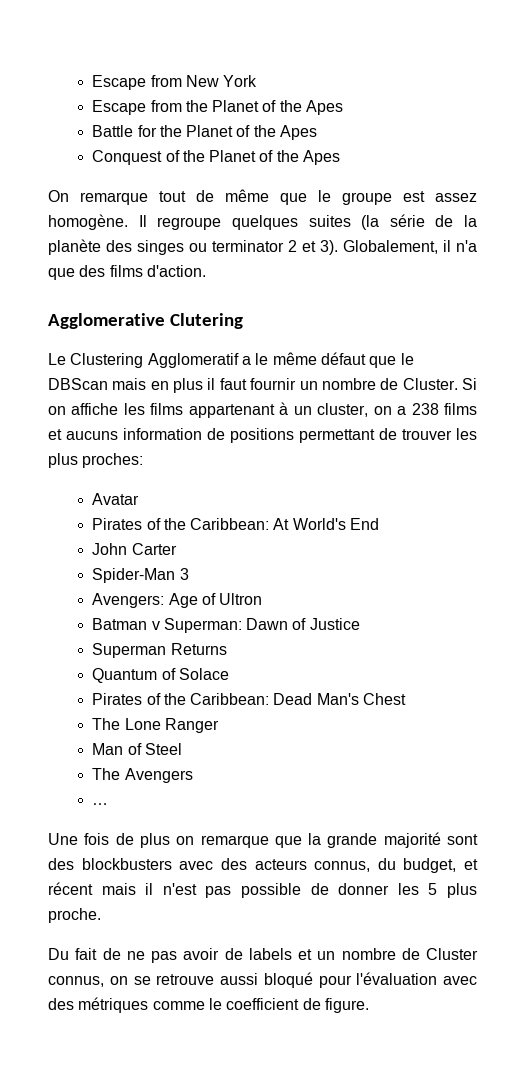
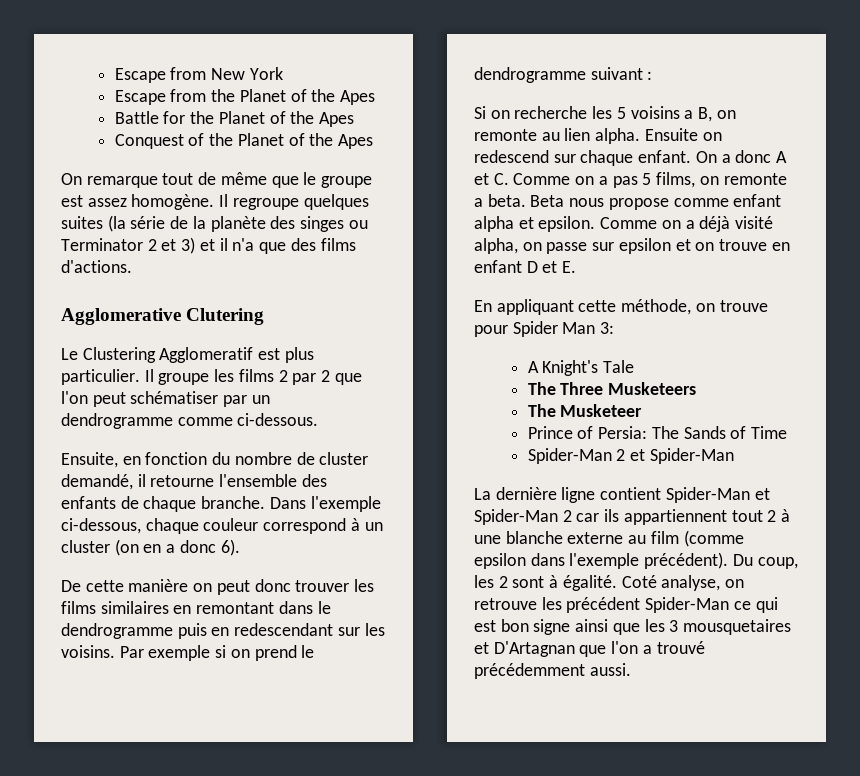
[212,240,438,255] terminator 2 et 3). Globalement, -> [61,237,215,254] Terminator 2 et 3) et
[146,265,206,277] d'action. -> [61,260,132,273] d'actions.
[241,352,414,368] [48,378,478,393] [48,402,477,418] [48,428,477,443] [48,453,144,468] [92,493,140,505] [92,518,380,530] [92,543,177,555] [92,568,189,583] [92,593,263,608] [92,618,360,633] [92,643,227,658] [92,668,229,683] [92,693,407,705] [92,718,219,733] [92,743,182,755] [92,768,193,783] [92,803,109,805] [48,832,479,848] [48,858,478,873] [48,882,478,898] [48,908,101,923] [48,948,478,963] [48,972,477,988] [48,997,369,1013] a le même défaut que le DBScan mais en plus il faut fournir un nombre de Cluster. Si on affiche les films appartenant à un cluster, on a 238 films et aucuns information de positions permettant de trouver les plus proches: // Avatar // Pirates of the Caribbean: At World's End // John Carter // Spider-Man 3 // Avengers: Age of Ultron // Batman v Superman: Dawn of Justice // Superman Returns // Quantum of Solace // Pirates of the Caribbean: Dead Man's Chest // The Lone Ranger // Man of Steel // The Avengers // … // Une fois de plus on remarque que la grande majorité sont des blockbusters avec des acteurs connus, du budget, et récent mais il n'est pas possible de donner les 5 plus proche. // Du fait de ne pas avoir de labels et un nombre de Cluster connus, on se retrouve aussi bloqué pour l'évaluation avec des métriques comme le coefficient de figure. -> [258,347,314,363] [61,369,362,385] [61,391,270,407] [61,413,319,429] [61,452,369,468] [61,474,327,490] [61,496,381,512] [61,518,383,534] [61,539,240,556] [61,579,375,595] [61,601,331,614] [61,623,385,639] [61,645,315,661] [474,67,653,83] [474,106,736,122] [474,128,722,144] [474,150,788,166] [474,172,787,188] [474,194,782,210] [474,216,774,232] [474,238,790,254] [474,260,577,273] [474,299,768,315] [474,321,615,337] [527,360,635,376] [527,382,697,395] [527,404,643,417] [527,426,788,439] [527,448,734,464] [474,487,770,503] [474,509,791,525] [474,530,744,547] [474,552,798,569] [474,575,745,591] [474,597,778,613] [474,619,792,635] [474,641,705,657] [474,663,631,679] est plus particulier. Il groupe les films 2 par 2 que l'on peut schématiser par un dendrogramme comme ci-dessous. // Ensuite, en fonction du nombre de cluster demandé, il retourne l'ensemble des enfants de chaque branche. Dans l'exemple ci-dessous, chaque couleur correspond à un cluster (on en a donc 6). // De cette manière on peut donc trouver les films similaires en remontant dans le dendrogramme puis en redescendant sur les voisins. Par exemple si on prend le dendrogramme suivant : // Si on recherche les 5 voisins a B, on remonte au lien alpha. Ensuite on redescend sur chaque enfant. On a donc A et C. Comme on a pas 5 films, on remonte a beta. Beta nous propose comme enfant alpha et epsilon. Comme on a déjà visité alpha, on passe sur epsilon et on trouve en enfant D et E. // En appliquant cette méthode, on trouve pour Spider Man 3: // A Knight's Tale // The Three Musketeers // The Musketeer // Prince of Persia: The Sands of Time // Spider-Man 2 et Spider-Man // La dernière ligne contient Spider-Man et Spider-Man 2 car ils appartiennent tout 2 à une blanche externe au film (comme epsilon dans l'exemple précédent). Du coup, les 2 sont à égalité. Coté analyse, on retrouve les précédent Spider-Man ce qui est bon signe ainsi que les 3 mousquetaires et D'Artagnan que l'on a trouvé précédemment aussi.

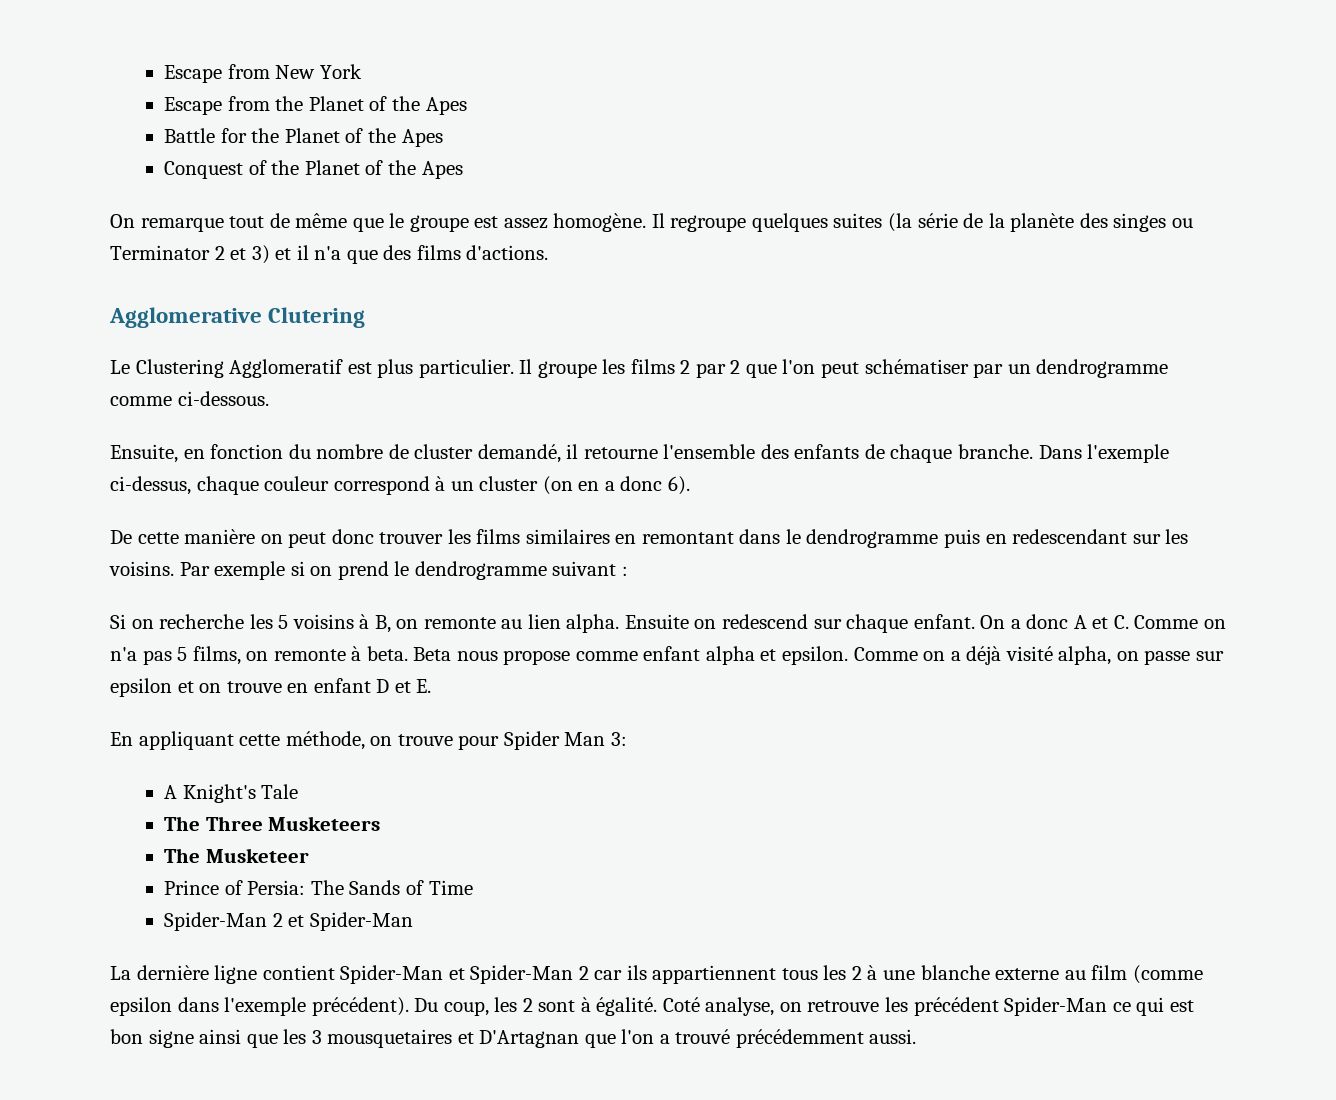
[61,518,141,534] ci-dessous, -> [110,476,191,495] ci-dessus,
[684,110,694,119] a -> [359,614,370,629] à
[598,176,608,185] a -> [110,647,137,661] n'a
[474,198,483,207] a -> [351,646,362,661] à
[731,510,763,522] tout -> [781,965,847,980] tous les

